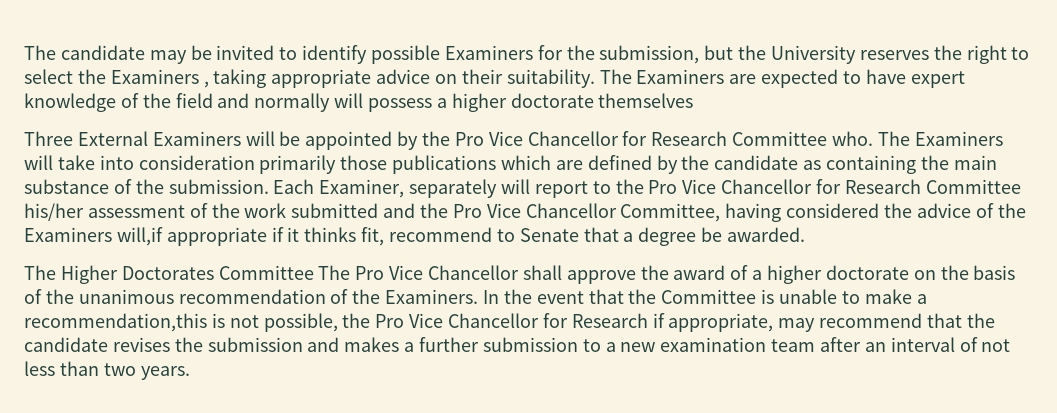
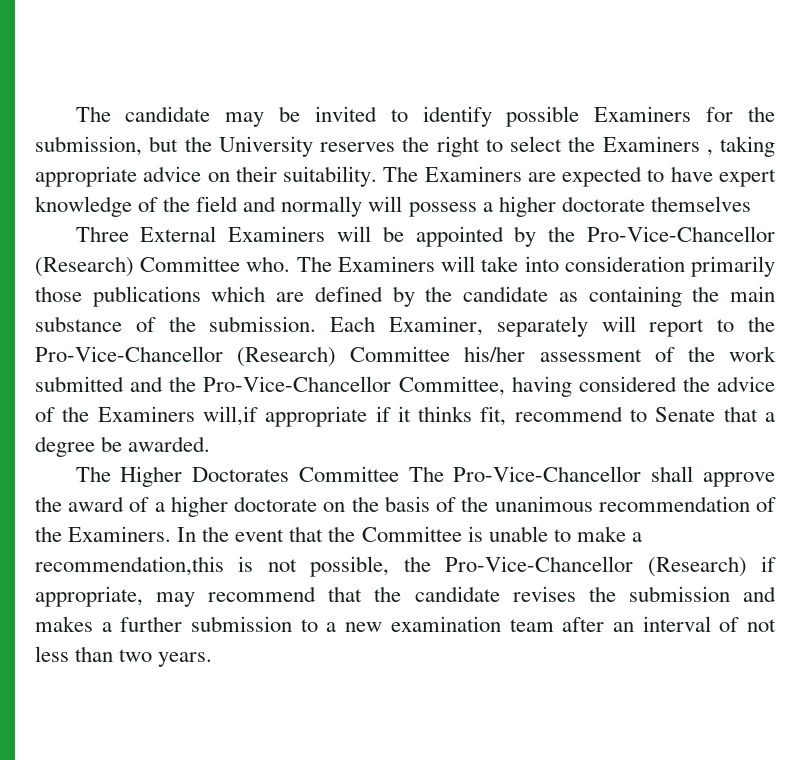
[454,131,728,146] Pro Vice Chancellor for Research -> [586,226,775,242] [35,256,134,277] Pro-Vice-Chancellor (Research)
[648,179,921,194] Pro Vice Chancellor for Research -> [35,346,337,367] Pro-Vice-Chancellor (Research)
[452,203,617,218] Pro Vice Chancellor -> [203,376,392,392] Pro-Vice-Chancellor
[355,265,520,280] Pro Vice Chancellor -> [453,466,642,482] Pro-Vice-Chancellor
[375,313,648,328] Pro Vice Chancellor for Research -> [445,556,747,577] Pro-Vice-Chancellor (Research)

